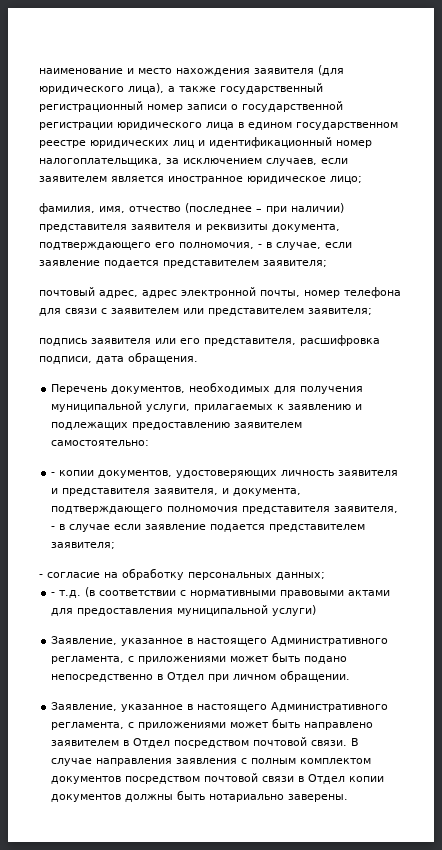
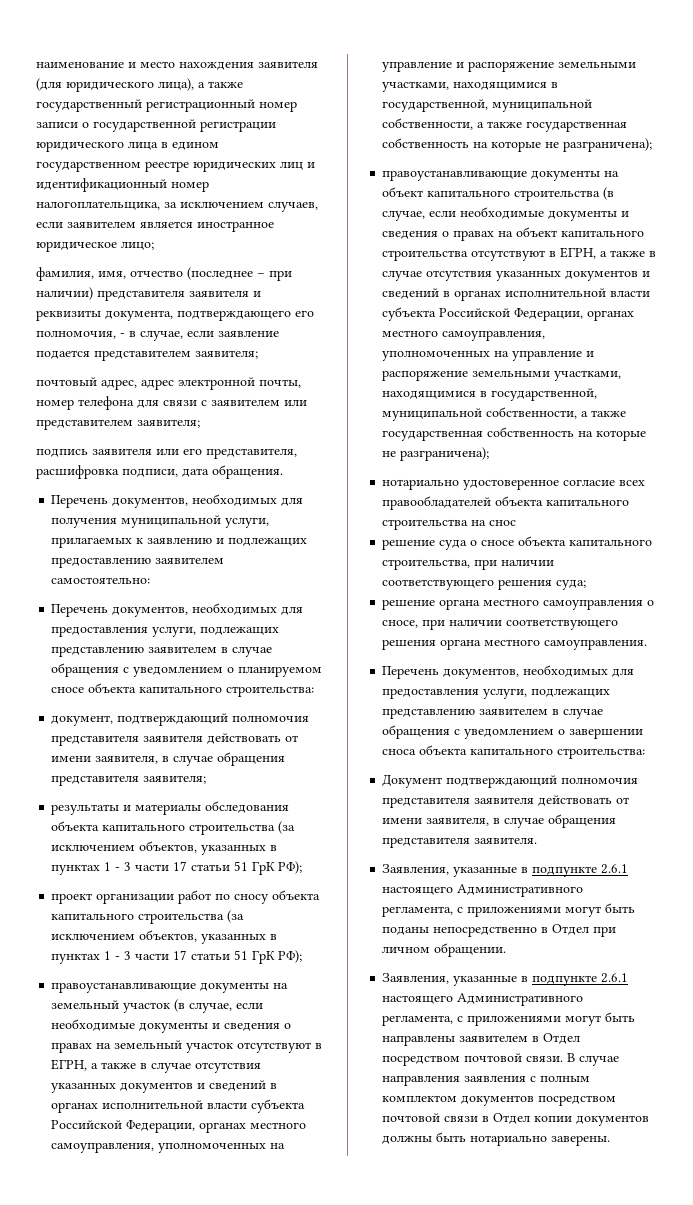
[51,470,399,478] [51,488,302,496] [51,506,399,514] [51,524,366,532] [51,542,116,549] [39,568,325,580] [51,587,391,598] [51,605,317,616] [51,636,389,646] [51,652,348,664] - копии документов, удостоверяющих личность заявителя и представителя заявителя, и документа, подтверждающего полномочия представителя заявителя, - в случае если заявление подается представителем заявителя; // - согласие на обработку персональных данных; // - т.д. (в соответствии с нормативными правовыми актами для предоставления муниципальной услуги) // Заявление, указанное в настоящего Административного регламента, с приложениями может быть подано -> [51,603,304,617] [51,626,280,637] [51,646,273,657] [51,663,323,677] [51,683,315,697] [51,713,310,726] [51,733,299,746] [51,752,286,766] [51,775,207,786] [51,801,290,815] [51,821,296,835] [51,841,278,855] [51,861,303,875] [51,890,321,904] [51,910,245,924] [51,930,278,944] [51,950,303,964] [51,982,289,993] [51,999,264,1013] [51,1019,292,1033] [51,1040,323,1053] [51,1059,262,1073] [51,1080,278,1093] [51,1099,306,1113] [51,1120,307,1133] [51,1142,286,1153] [382,61,637,72] [382,81,559,92] [382,99,593,112] [382,118,628,132] [382,138,653,152] [382,170,620,181] [382,187,615,201] [382,207,630,221] [382,227,645,241] [382,247,657,261] [382,270,651,281] [382,288,651,301] [382,307,635,321] [382,330,546,341] [382,350,595,361] [382,370,622,381] [382,388,598,401] [382,407,627,421] [382,427,647,441] [382,447,490,461] [382,479,646,490] [382,496,630,510] [382,519,517,530] [382,536,653,550] [382,559,555,570] [382,579,587,590] [382,599,655,610] [382,619,619,630] [382,639,648,650] [382,665,635,679] [382,688,611,699] [382,708,604,719] [382,725,644,739] [382,745,646,759] [382,774,639,788] [382,795,630,808] [382,814,617,828] [382,837,538,848] [382,864,629,877] [382,884,584,897] [382,903,636,917] [382,927,430,935] Перечень документов, необходимых для предоставления услуги, подлежащих представлению заявителем в случае обращения с уведомлением о планируемом сносе объекта капитального строительства: // документ, подтверждающий полномочия представителя заявителя действовать от имени заявителя, в случае обращения представителя заявителя; // результаты и материалы обследования объекта капитального строительства (за исключением объектов, указанных в пунктах 1 - 3 части 17 статьи 51 ГрК РФ); // проект организации работ по сносу объекта капитального строительства (за исключением объектов, указанных в пунктах 1 - 3 части 17 статьи 51 ГрК РФ); // правоустанавливающие документы на земельный участок (в случае, если необходимые документы и сведения о правах на земельный участок отсутствуют в ЕГРН, а также в случае отсутствия указанных документов и сведений в органах исполнительной власти субъекта Российской Федерации, органах местного самоуправления, уполномоченных на управление и распоряжение земельными участками, находящимися в государственной, муниципальной собственности, а также государственная собственность на которые не разграничена); // правоустанавливающие документы на объект капитального строительства (в случае, если необходимые документы и сведения о правах на объект капитального строительства отсутствуют в ЕГРН, а также в случае отсутствия указанных документов и сведений в органах исполнительной власти субъекта Российской Федерации, органах местного самоуправления, уполномоченных на управление и распоряжение земельными участками, находящимися в государственной, муниципальной собственности, а также государственная собственность на которые не разграничена); // нотариально удостоверенное согласие всех правообладателей объекта капитального строительства на снос // решение суда о сносе объекта капитального строительства, при наличии соответствующего решения суда; // решение органа местного самоуправления о сносе, при наличии соответствующего решения органа местного самоуправления. // Перечень документов, необходимых для предоставления услуги, подлежащих представлению заявителем в случае обращения с уведомлением о завершении сноса объекта капитального строительства: // Документ подтверждающий полномочия представителя заявителя действовать от имени заявителя, в случае обращения представителя заявителя. // Заявления, указанные в подпункте 2.6.1 настоящего Административного регламента, с приложениями могут быть поданы
[51,702,389,712] [51,718,374,730] Заявление, указанное в настоящего Административного регламента, с приложениями может быть направлено -> [382,973,629,986] [382,993,584,1006] [382,1012,636,1026] [382,1035,456,1046] Заявления, указанные в подпункте 2.6.1 настоящего Административного регламента, с приложениями могут быть направлены

